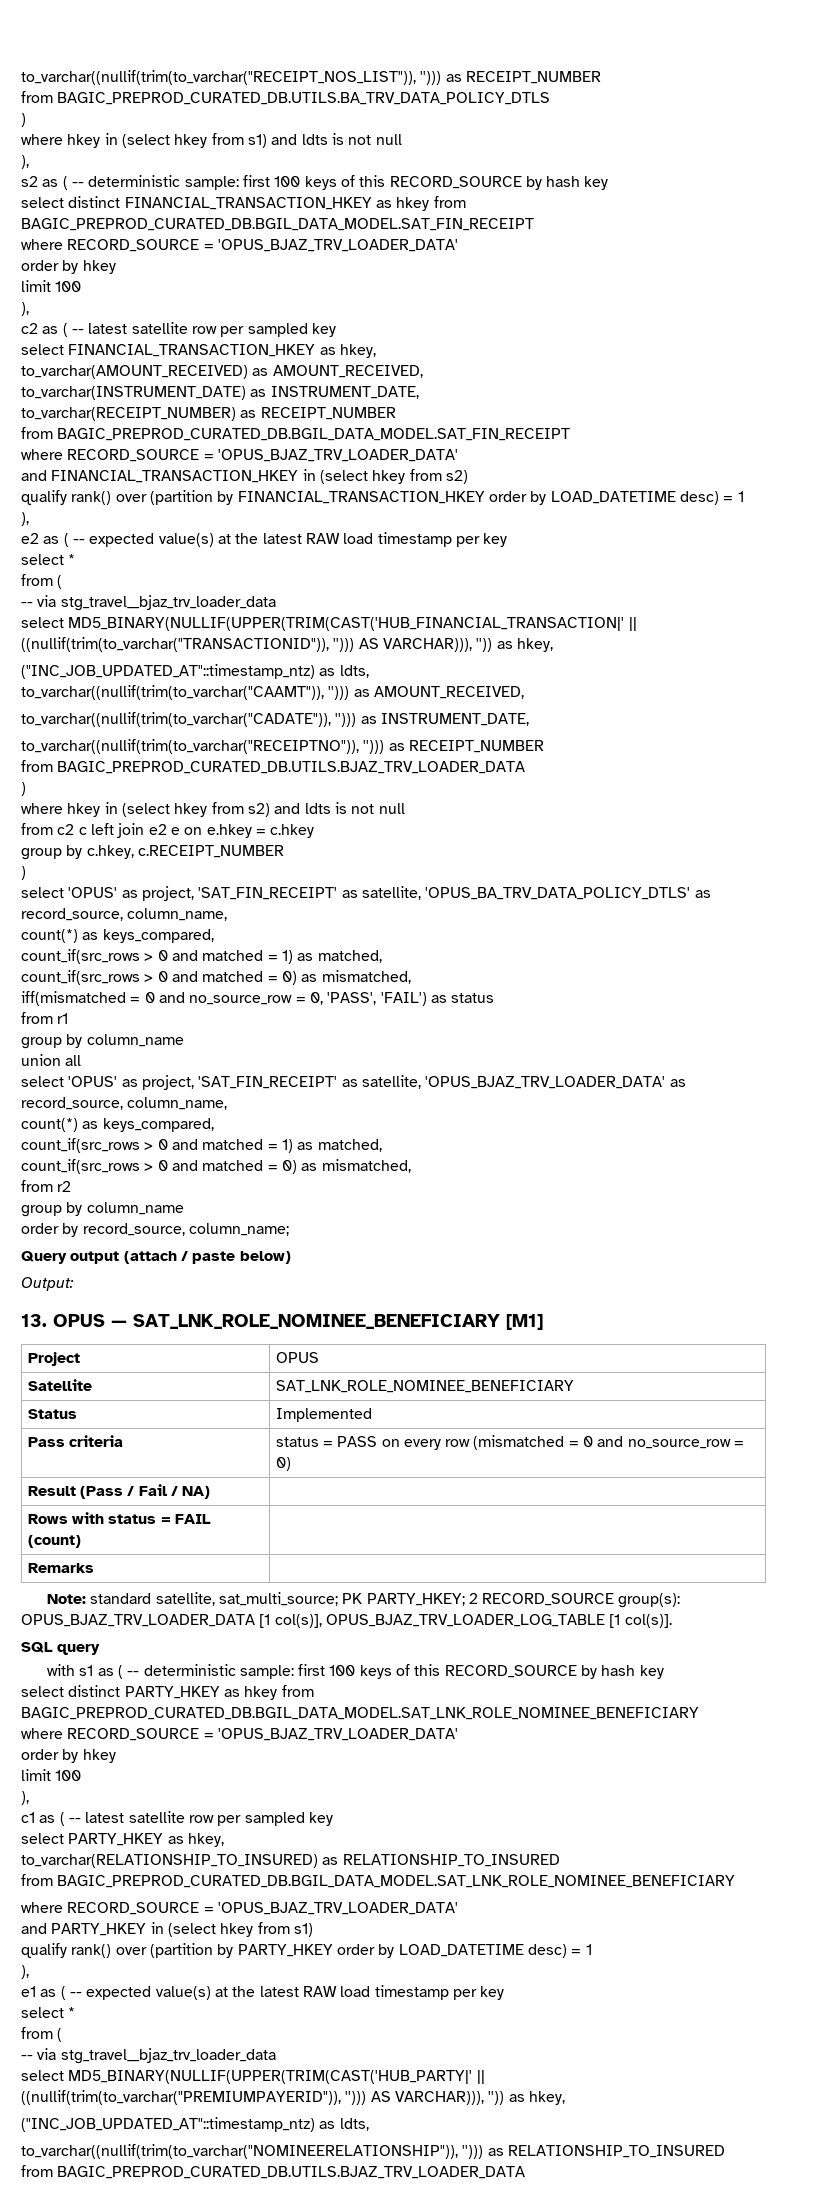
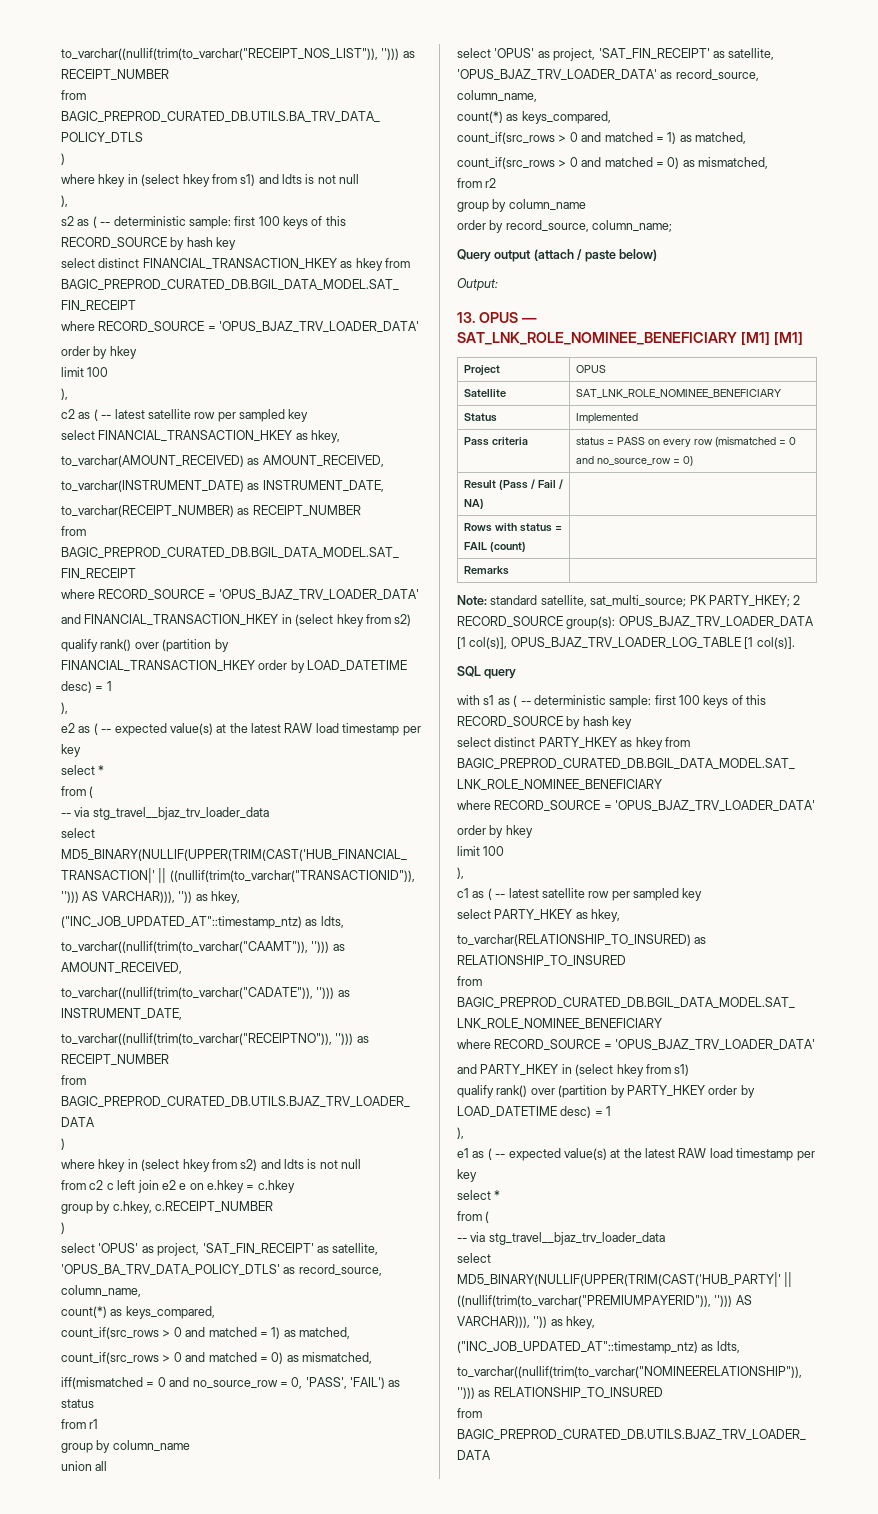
(543, 1322) none -> [773,332,803,345] [M1]

